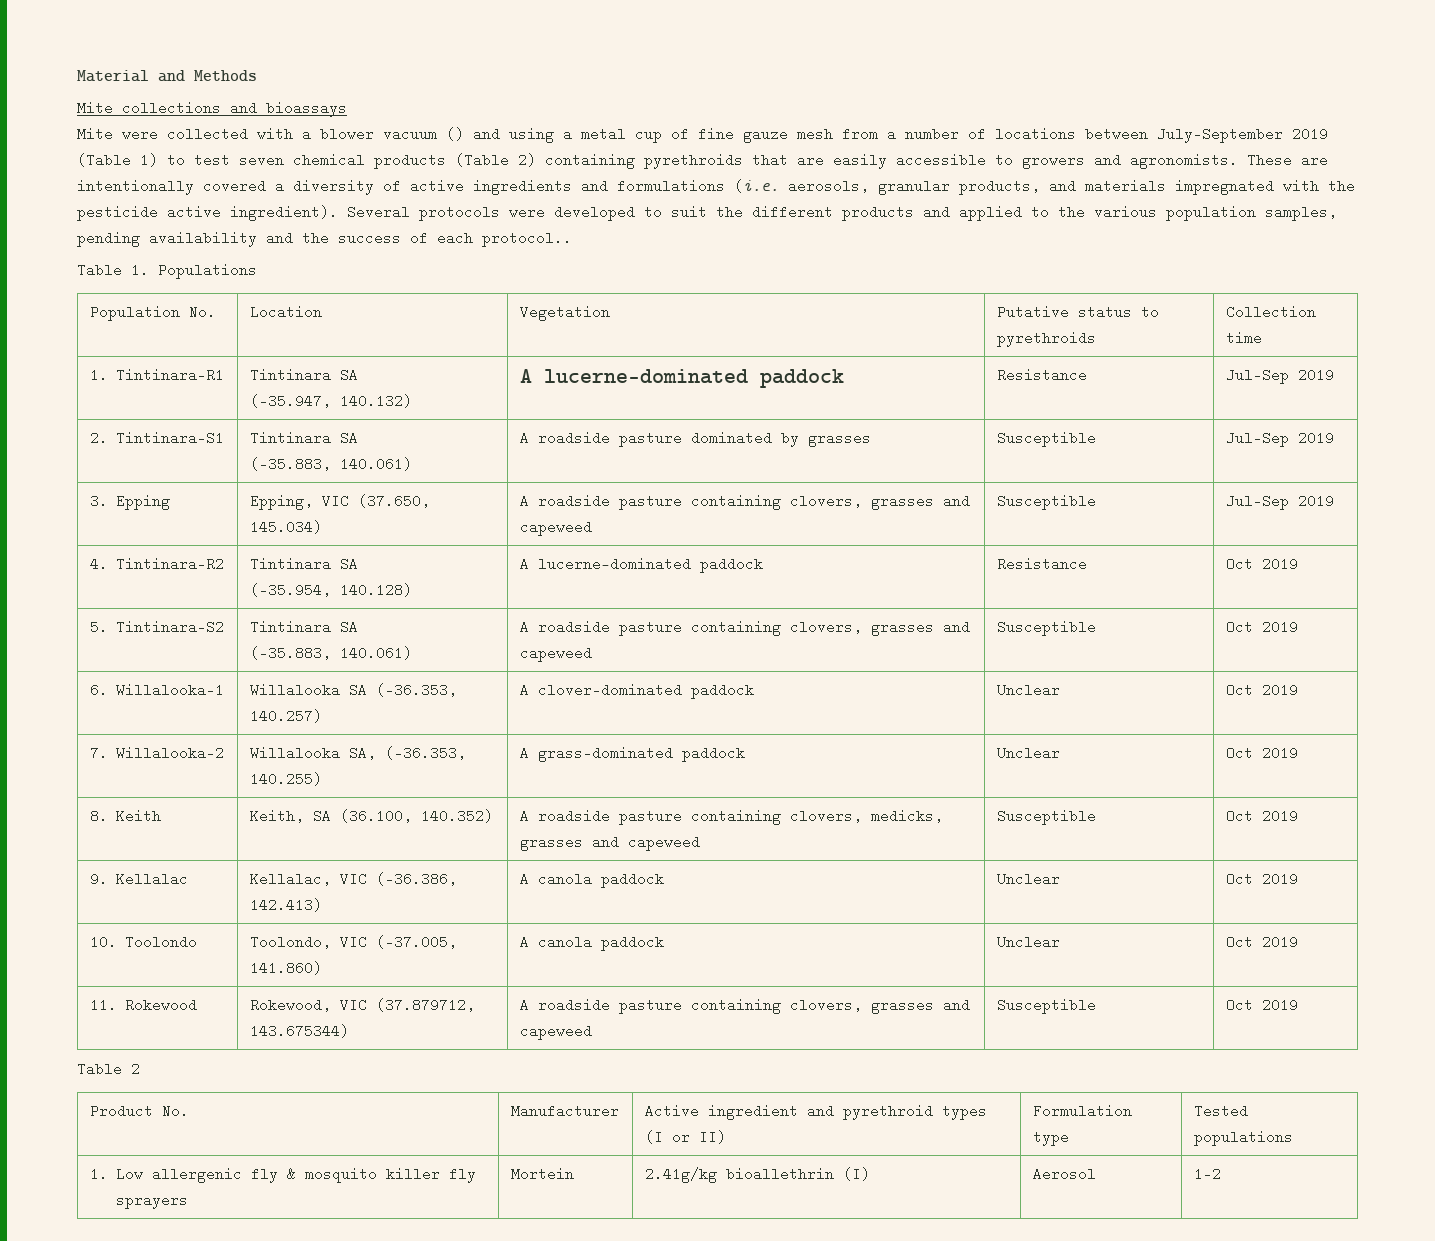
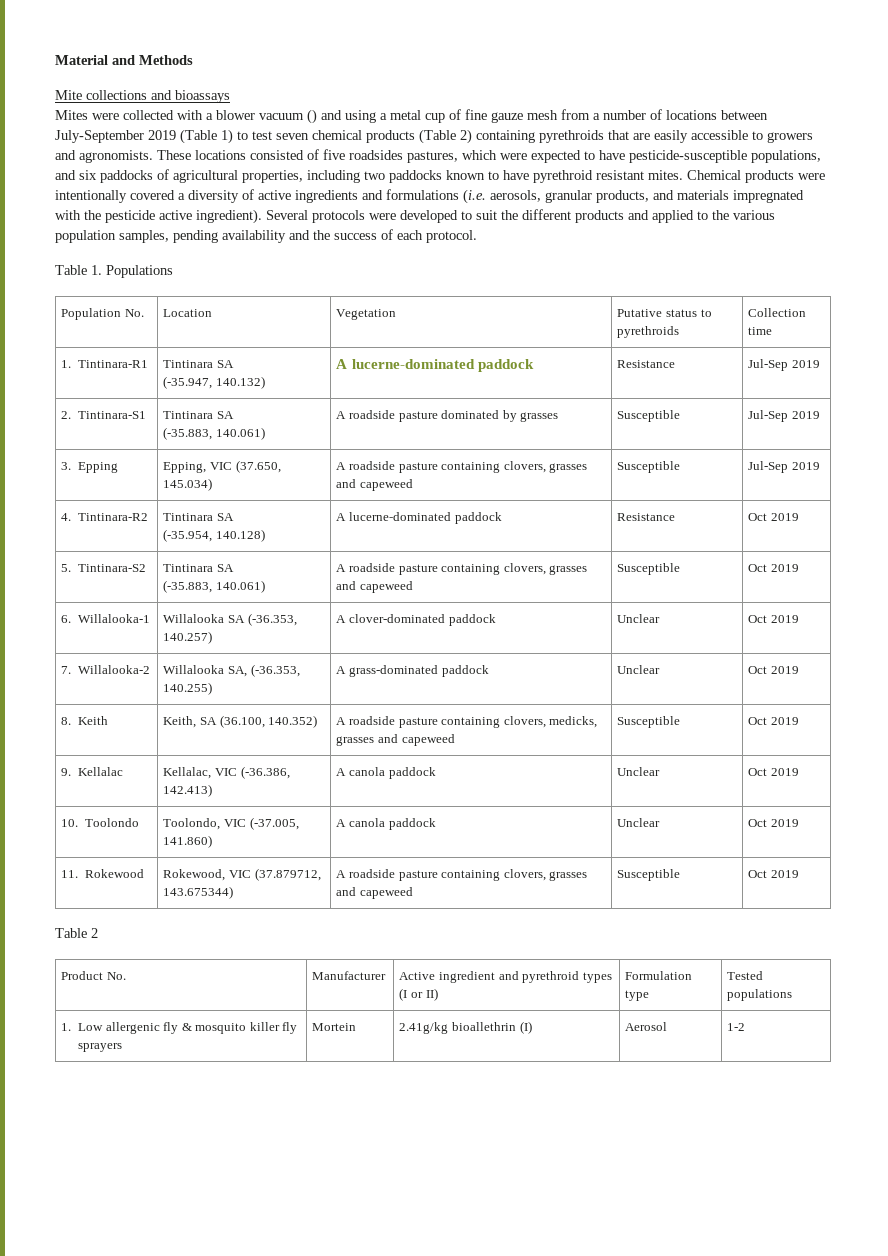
[77,127,113,141] Mite -> [55,110,88,120] Mites
[1301,153,1328,167] are -> [195,149,821,163] [55,169,825,183] locations consisted of five roadsides pastures, which were expected to have pesticide-susceptible populations, and six paddocks of agricultural properties, including two paddocks known to have pyrethroid resistant mites. Chemical products were
[482,231,572,247] protocol.. -> [426,230,477,243] protocol.

